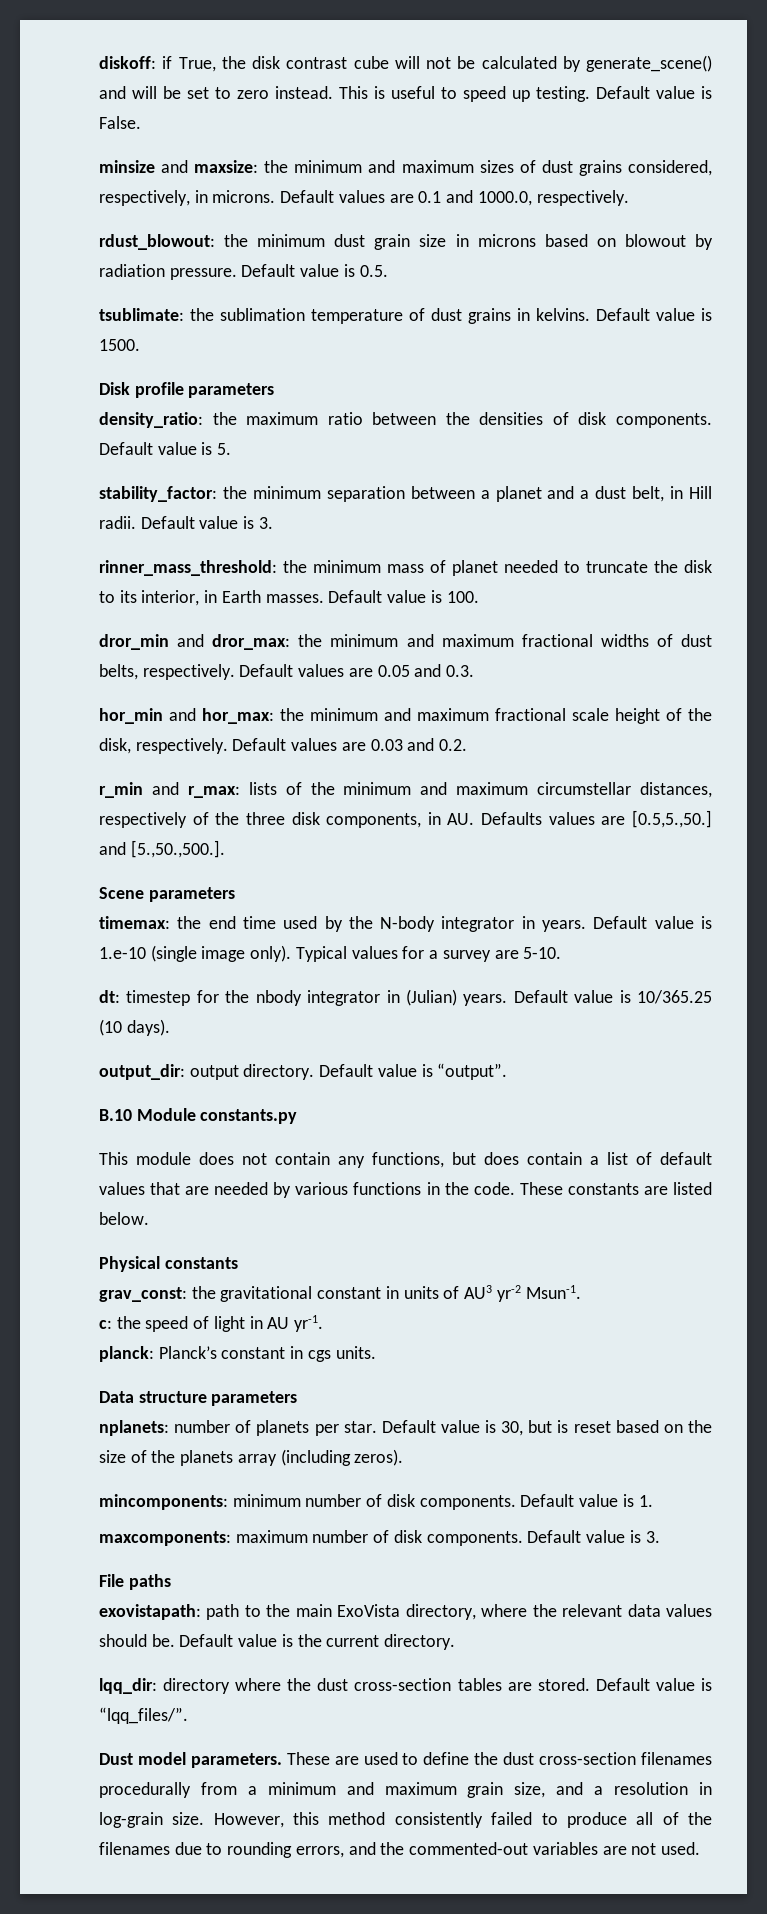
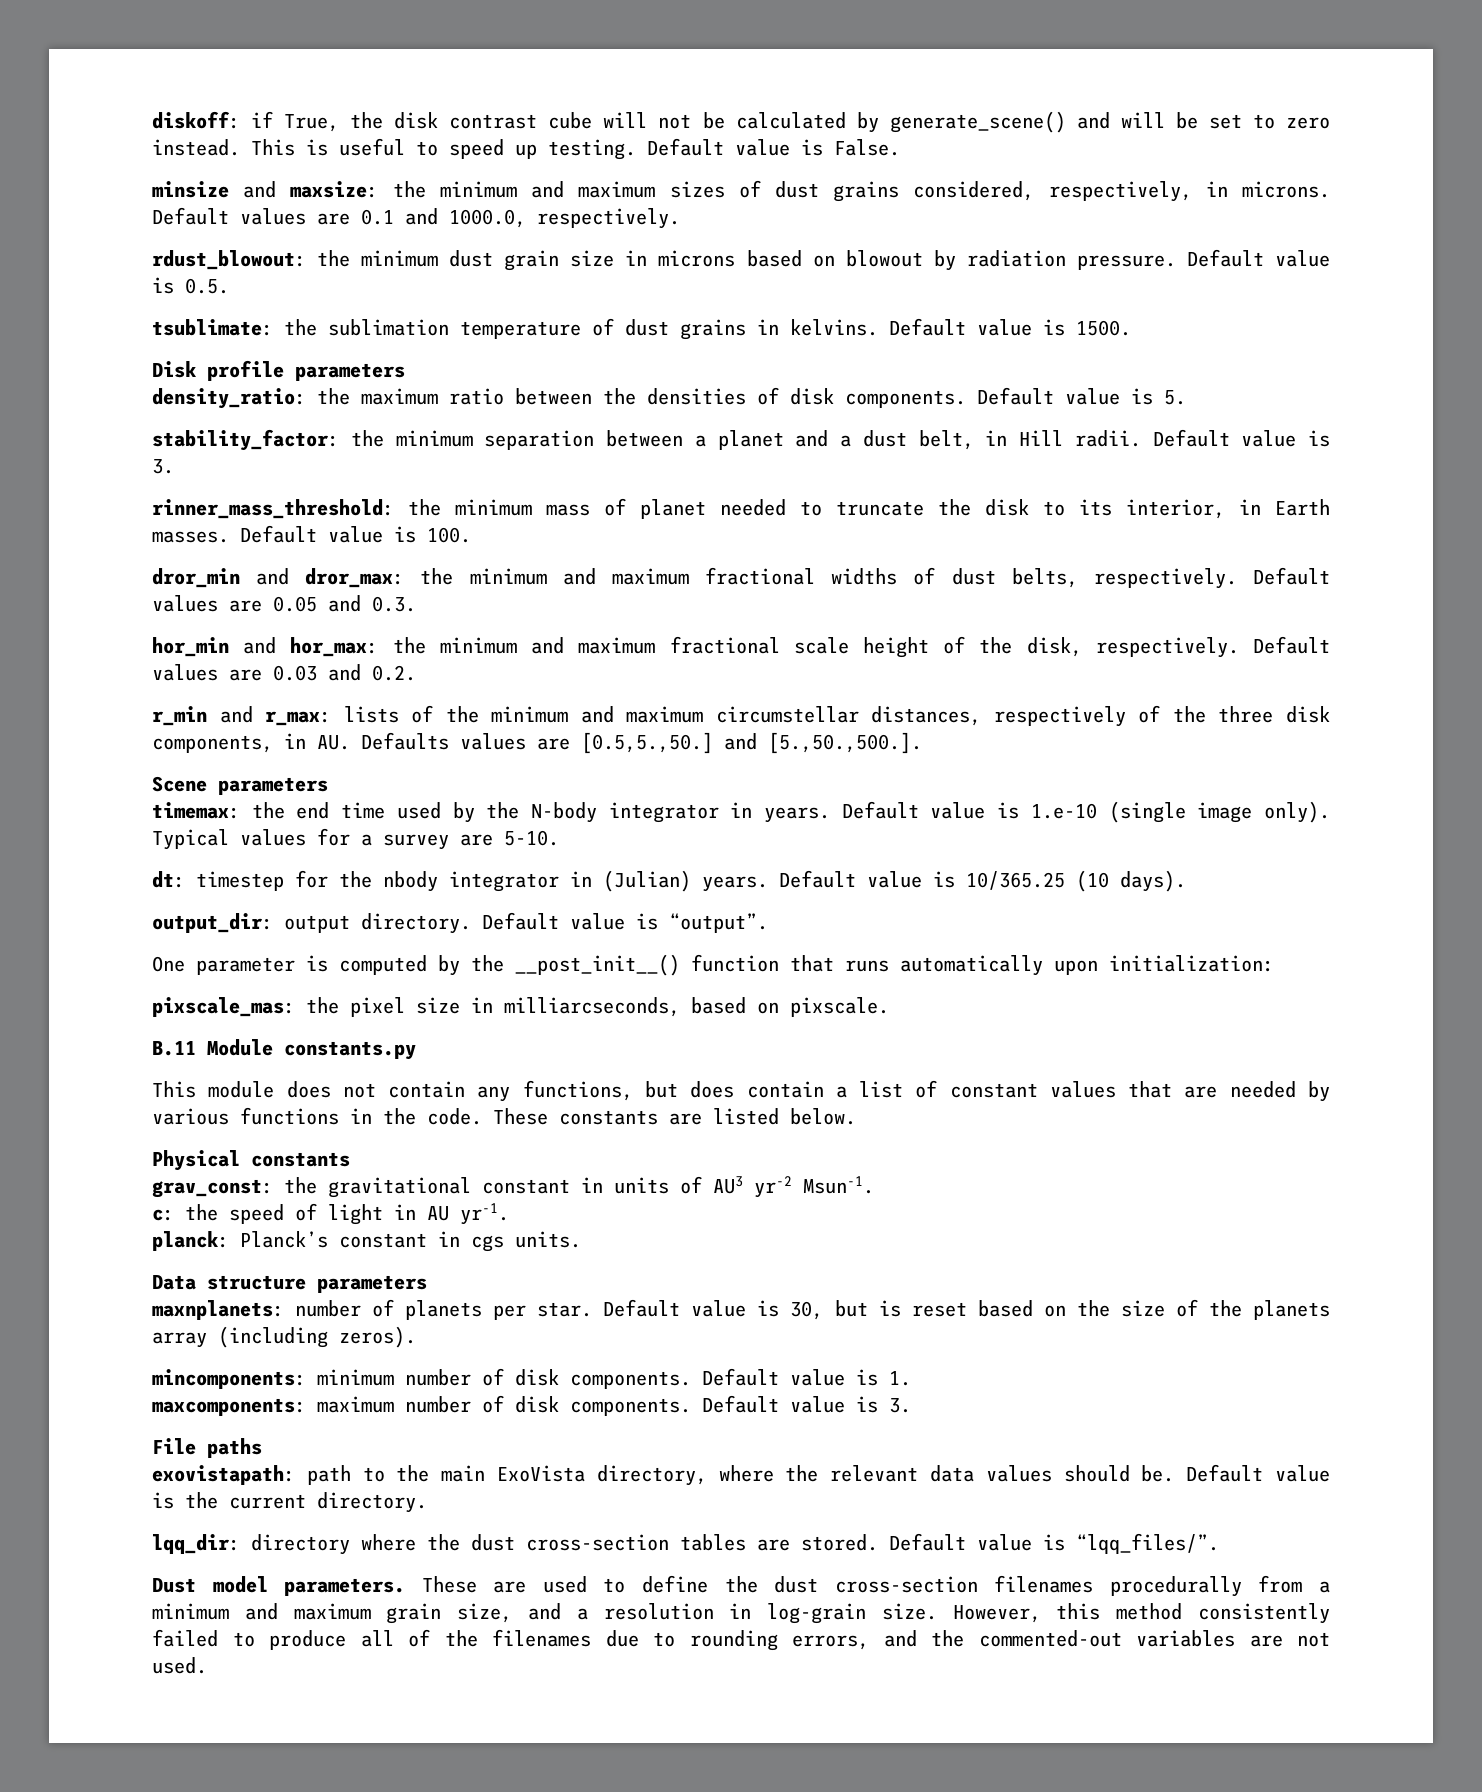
[99,1109,132,1121] B.10 -> [152,954,1274,976] [152,997,889,1017] [152,1041,196,1056] One parameter is computed by the __post_init__() function that runs automatically upon initialization: // pixscale_mas: the pixel size in milliarcseconds, based on pixscale. // B.11
[660,1152,712,1165] default -> [949,1083,1038,1098] constant
[99,1420,169,1436] nplanets: -> [152,1300,284,1320] maxnplanets:

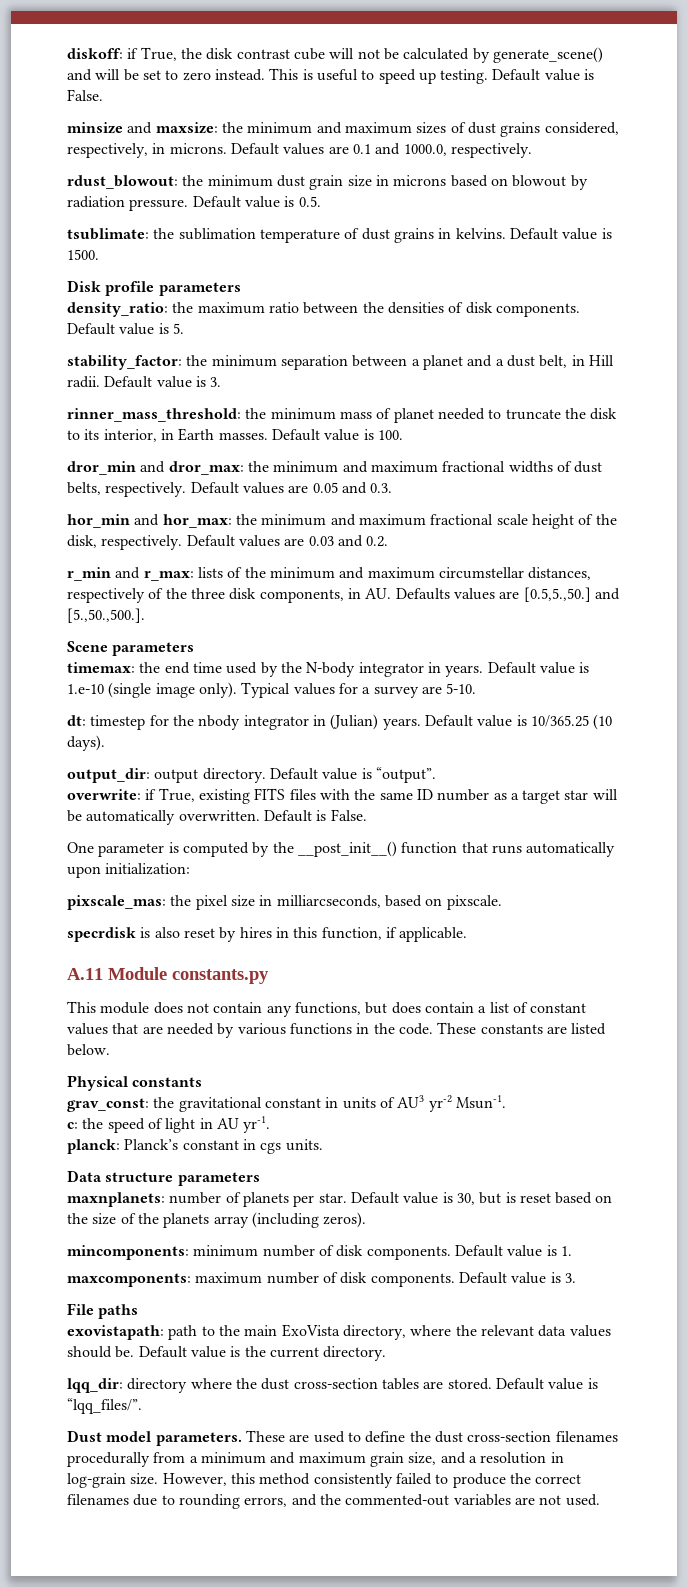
(768, 923) none -> [67,788,618,804] [67,809,367,825] // overwrite: if True, existing FITS files with the same ID number as a target star will be automatically overwritten. Default is False.
[152,1041,196,1056] B.11 -> [67,927,468,942] [67,968,103,980] specrdisk is also reset by hires in this function, if applicable. // A.11
[360,1629,478,1647] all of the -> [509,1473,582,1484] the correct

